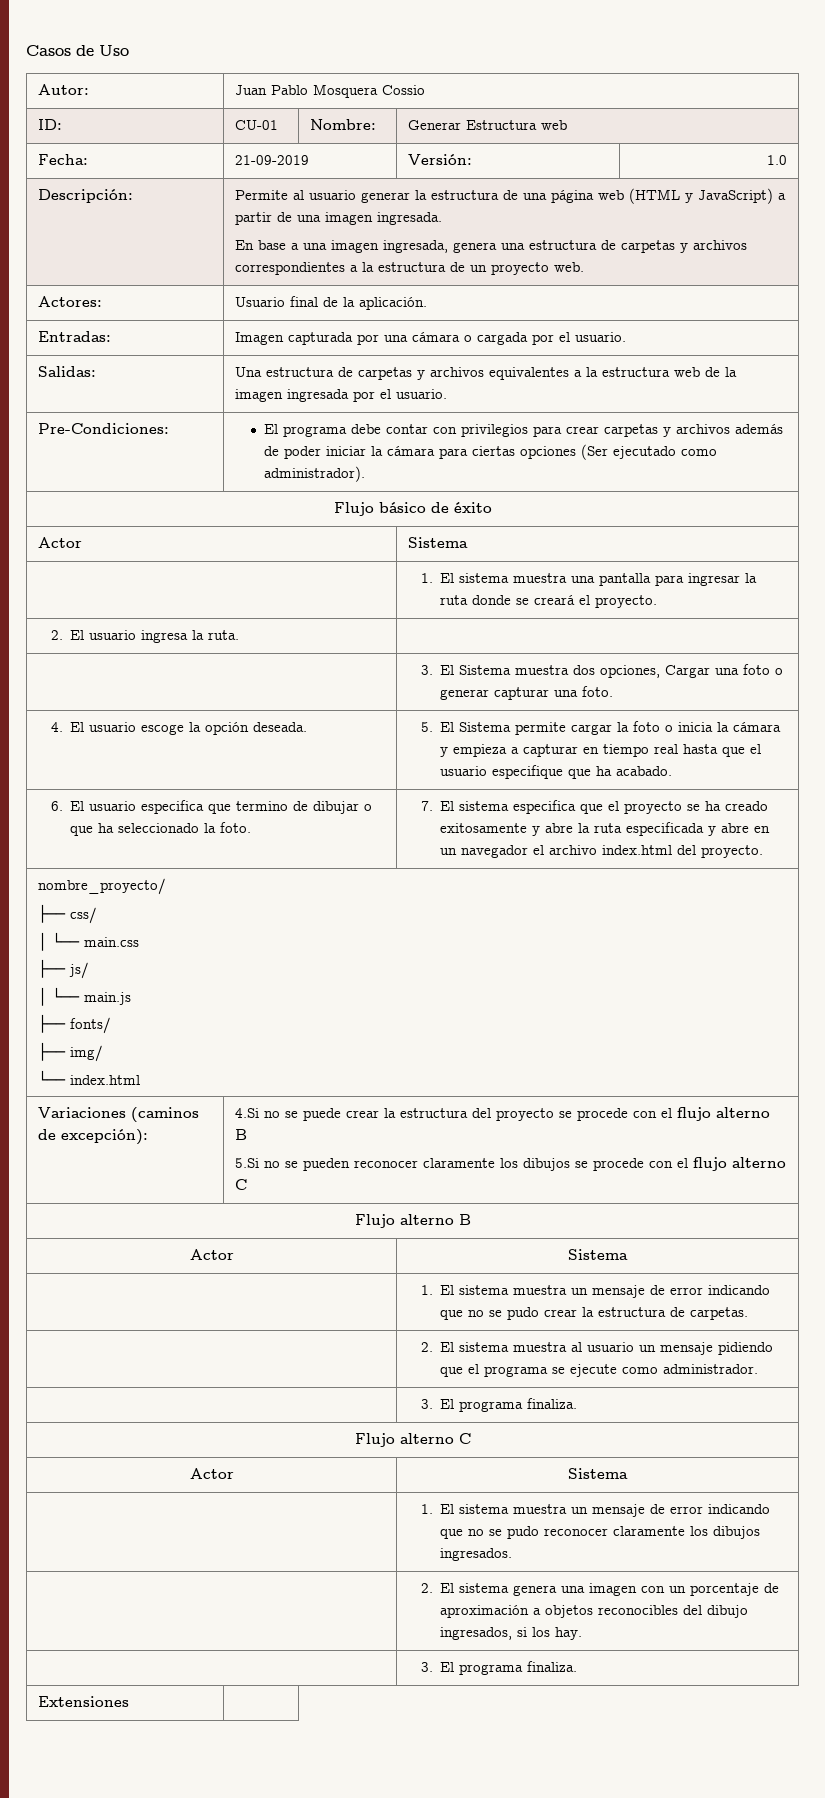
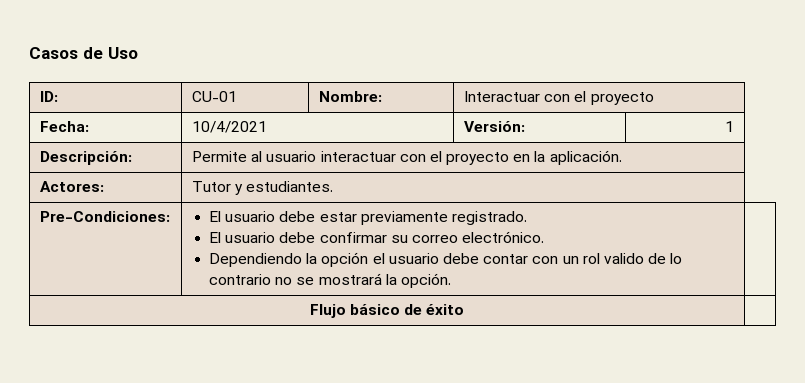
[38,84,90,95] [235,84,426,98] // Autor: | Juan Pablo Mosquera Cossio -> (138, 53) none
[408,120,568,130] Generar Estructura web -> [463,91,654,105] Interactuar con el proyecto
[235,155,310,165] 21-09-2019 -> [191,121,267,133] 10/4/2021
[766,155,787,165] 1.0 -> [725,121,735,132] 1
[361,188,787,204] [235,212,443,225] [235,240,748,253] [235,262,585,275] [38,296,103,307] [235,296,428,310] [38,331,112,342] [235,332,627,345] [38,366,97,377] [235,367,738,380] [235,389,448,402] [38,423,170,434] [263,424,783,437] [263,444,717,460] [263,466,365,482] [333,502,492,516] [38,537,83,548] [408,537,469,548] [420,573,758,586] [440,595,658,608] [50,630,240,643] [420,664,784,678] [440,686,614,700] [50,722,308,735] [420,721,782,735] [440,744,762,757] [440,765,673,779] [50,800,373,814] [70,822,252,836] [420,800,769,814] [440,822,771,836] [440,845,764,858] [38,878,167,895] [38,904,98,924] [38,932,140,951] [38,959,90,979] [38,987,132,1006] [38,1014,112,1034] [38,1042,104,1062] [38,1070,141,1085] [38,1107,200,1122] [38,1129,149,1145] [235,1107,771,1121] [235,1129,248,1140] [235,1157,787,1171] [235,1179,248,1190] [354,1214,471,1228] [189,1249,234,1260] [568,1249,628,1260] [420,1285,771,1298] [440,1307,749,1320] [420,1342,774,1355] [440,1364,759,1377] [420,1398,578,1412] [354,1433,471,1447] [189,1468,234,1479] [568,1468,628,1479] [420,1504,771,1517] [440,1526,761,1539] [440,1548,513,1561] [420,1583,780,1596] [440,1605,749,1618] [440,1627,583,1640] [420,1661,578,1675] [38,1696,130,1707] generar la estructura de una página web (HTML y JavaScript) a partir de una imagen ingresada. // En base a una imagen ingresada, genera una estructura de carpetas y archivos correspondientes a la estructura de un proyecto web. // Actores: | Usuario final de la aplicación. // Entradas: | Imagen capturada por una cámara o cargada por el usuario. // Salidas: | Una estructura de carpetas y archivos equivalentes a la estructura web de la imagen ingresada por el usuario. // Pre-Condiciones: | El programa debe contar con privilegios para crear carpetas y archivos además de poder iniciar la cámara para ciertas opciones (Ser ejecutado como administrador). // Flujo básico de éxito // Actor | Sistema // | 1. El sistema muestra una pantalla para ingresar la ruta donde se creará el proyecto. // 2. El usuario ingresa la ruta. | // | 3. El Sistema muestra dos opciones, Cargar una foto o generar capturar una foto. // 4. El usuario escoge la opción deseada. | 5. El Sistema permite cargar la foto o inicia la cámara y empieza a capturar en tiempo real hasta que el usuario especifique que ha acabado. // 6. El usuario especifica que termino de dibujar o que ha seleccionado la foto. | 7. El sistema especifica que el proyecto se ha creado exitosamente y abre la ruta especificada y abre en un navegador el archivo index.html del proyecto. // nombre_proyecto/ // ├── css/ // │ └── main.css // ├── js/ // │ └── main.js // ├── fonts/ // ├── img/ // └── index.html // Variaciones (caminos de excepción): | 4.Si no se puede crear la estructura del proyecto se procede con el flujo alterno B // 5.Si no se pueden reconocer claramente los dibujos se procede con el flujo alterno C // Flujo alterno B // Actor | Sistema // | 1. El sistema muestra un mensaje de error indicando que no se pudo crear la estructura de carpetas. // | 2. El sistema muestra al usuario un mensaje pidiendo que el programa se ejecute como administrador. // | 3. El programa finaliza. // Flujo alterno C // Actor | Sistema // | 1. El sistema muestra un mensaje de error indicando que no se pudo reconocer claramente los dibujos ingresados. // | 2. El sistema genera una imagen con un porcentaje de aproximación a objetos reconocibles del dibujo ingresados, si los hay. // | 3. El programa finaliza. // Extensiones -> [320,150,622,165] [39,181,104,192] [191,181,334,195] [39,211,170,222] [209,211,527,225] [209,231,545,243] [209,252,683,267] [209,273,451,288] [309,304,465,318] interactuar con el proyecto en la aplicación. // Actores: | Tutor y estudiantes. // Pre-Condiciones: | El usuario debe estar previamente registrado. // El usuario debe confirmar su correo electrónico. // Dependiendo la opción el usuario debe contar con un rol valido de lo contrario no se mostrará la opción. | // Flujo básico de éxito

